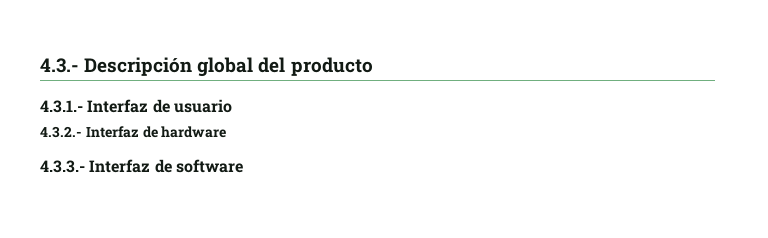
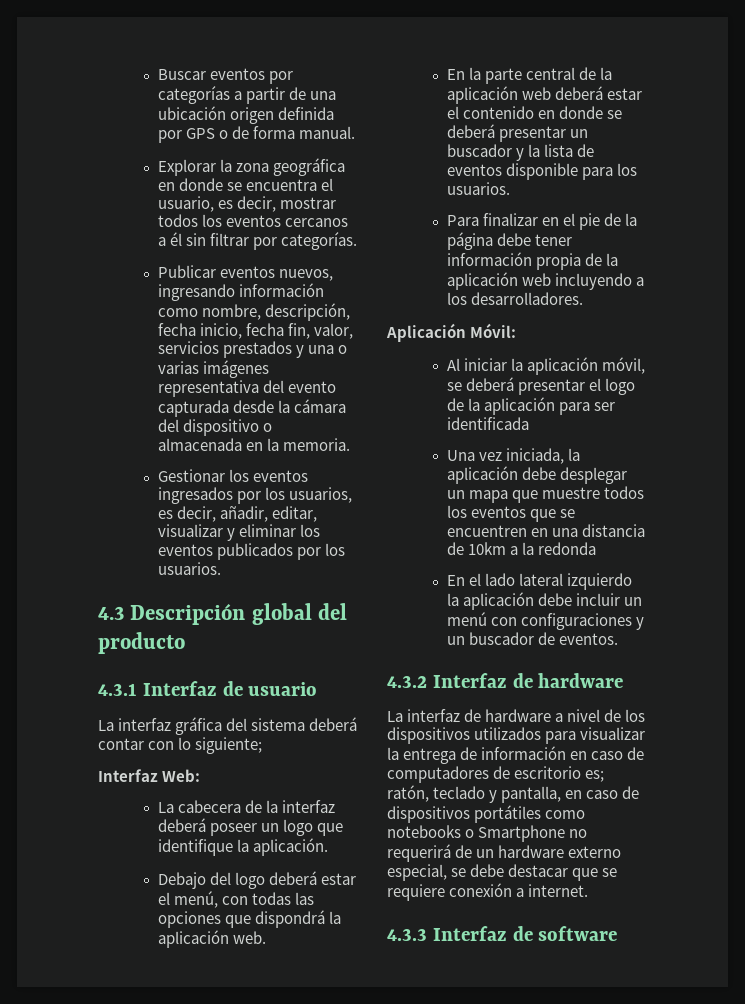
[40,58,79,73] 4.3.- -> [157,68,293,84] [157,86,336,104] [157,106,334,124] [157,126,355,143] [157,158,345,176] [157,178,333,191] [157,196,336,212] [157,214,348,227] [157,232,357,250] [157,265,333,281] [157,283,324,301] [157,303,350,321] [157,323,353,339] [157,341,347,358] [157,360,269,378] [157,380,336,397] [157,399,346,417] [157,419,272,436] [157,438,350,451] [157,469,308,482] [157,487,352,504] [157,506,317,522] [157,524,320,541] [157,543,345,560] [157,562,221,575] [98,606,124,620] Buscar eventos por categorías a partir de una ubicación origen definida por GPS o de forma manual. // Explorar la zona geográfica en donde se encuentra el usuario, es decir, mostrar todos los eventos cercanos a él sin filtrar por categorías. // Publicar eventos nuevos, ingresando información como nombre, descripción, fecha inicio, fecha fin, valor, servicios prestados y una o varias imágenes representativa del evento capturada desde la cámara del dispositivo o almacenada en la memoria. // Gestionar los eventos ingresados por los usuarios, es decir, añadir, editar, visualizar y eliminar los eventos publicados por los usuarios. // 4.3
[40,100,83,113] 4.3.1.- -> [98,683,137,696] 4.3.1
[40,126,227,138] [40,160,85,173] 4.3.2.- Interfaz de hardware // 4.3.3.- -> [98,717,358,735] [98,737,263,754] [98,769,201,782] [157,800,335,813] [157,818,343,836] [157,838,328,856] [157,871,356,889] [157,891,314,908] [157,910,341,928] [157,930,266,948] [446,67,612,84] [446,86,642,104] [446,106,622,119] [446,124,588,142] [446,144,594,161] [446,163,637,180] [446,182,510,195] [446,213,638,230] [446,232,572,250] [446,252,618,270] [446,272,644,290] [446,292,583,305] [386,323,517,342] [446,357,645,375] [446,377,635,395] [446,397,615,415] [446,417,529,430] [446,448,580,464] [446,466,627,484] [446,486,644,503] [446,505,575,522] [446,524,645,537] [446,542,596,555] [446,573,632,590] [446,592,642,610] [446,612,644,630] [446,632,618,645] [387,673,624,688] [387,709,646,722] [387,727,646,744] [387,746,645,764] [387,766,605,783] [387,785,640,803] [387,805,586,823] [387,825,588,842] [387,844,622,862] [387,864,618,881] [387,883,589,901] [387,929,427,941] La interfaz gráfica del sistema deberá contar con lo siguiente; // Interfaz Web: // La cabecera de la interfaz deberá poseer un logo que identifique la aplicación. // Debajo del logo deberá estar el menú, con todas las opciones que dispondrá la aplicación web. // En la parte central de la aplicación web deberá estar el contenido en donde se deberá presentar un buscador y la lista de eventos disponible para los usuarios. // Para finalizar en el pie de la página debe tener información propia de la aplicación web incluyendo a los desarrolladores. // Aplicación Móvil: // Al iniciar la aplicación móvil, se deberá presentar el logo de la aplicación para ser identificada // Una vez iniciada, la aplicación debe desplegar un mapa que muestre todos los eventos que se encuentren en una distancia de 10km a la redonda // En el lado lateral izquierdo la aplicación debe incluir un menú con configuraciones y un buscador de eventos. // 4.3.2 Interfaz de hardware // La interfaz de hardware a nivel de los dispositivos utilizados para visualizar la entrega de información en caso de computadores de escritorio es; ratón, teclado y pantalla, en caso de dispositivos portátiles como notebooks o Smartphone no requerirá de un hardware externo especial, se debe destacar que se requiere conexión a internet. // 4.3.3

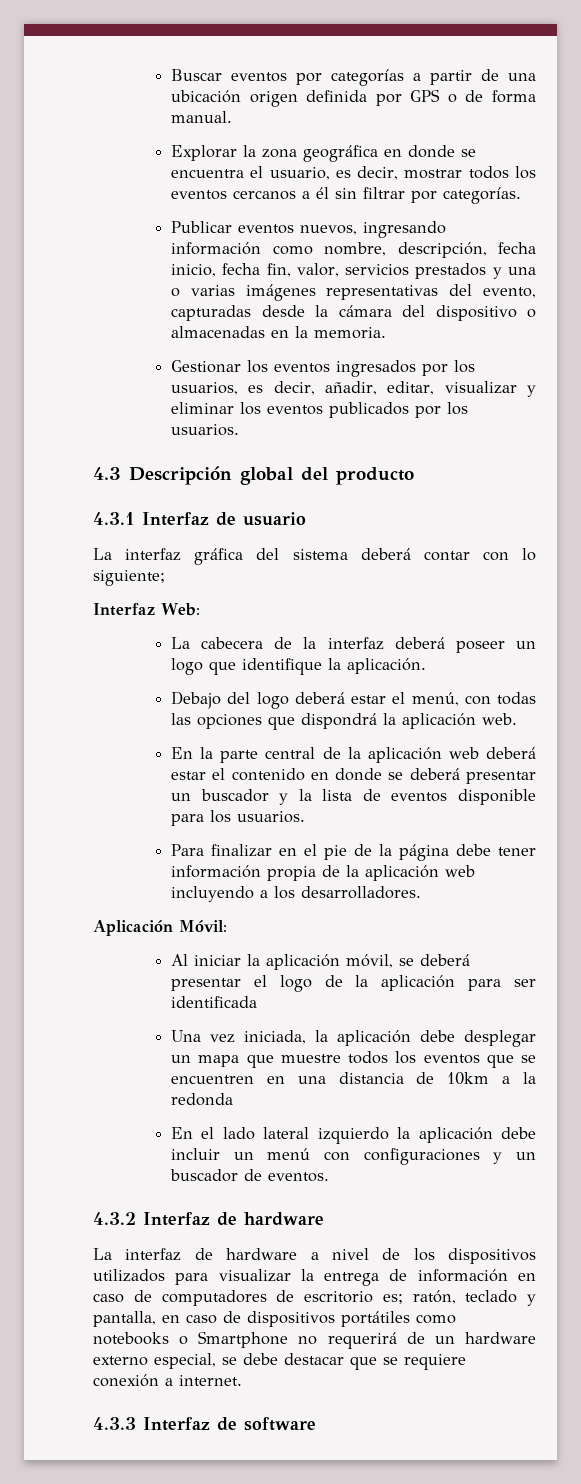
[157,380,336,397] [157,400,229,417] representativa del evento capturada -> [326,284,536,300] [171,305,252,321] representativas del evento, capturadas
[157,438,242,451] almacenada -> [171,326,266,338] almacenadas

